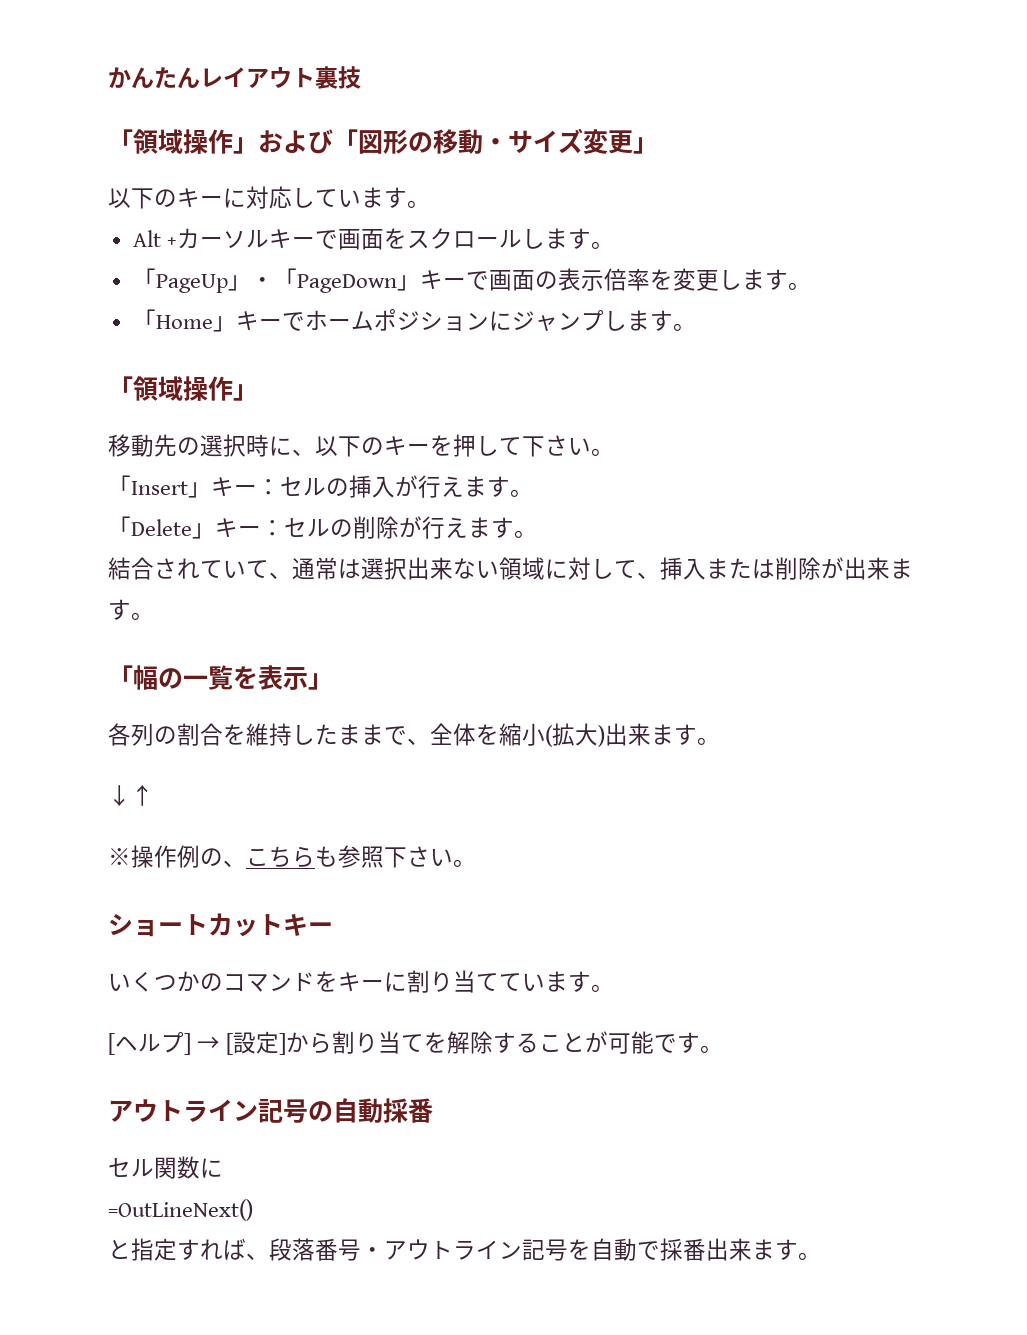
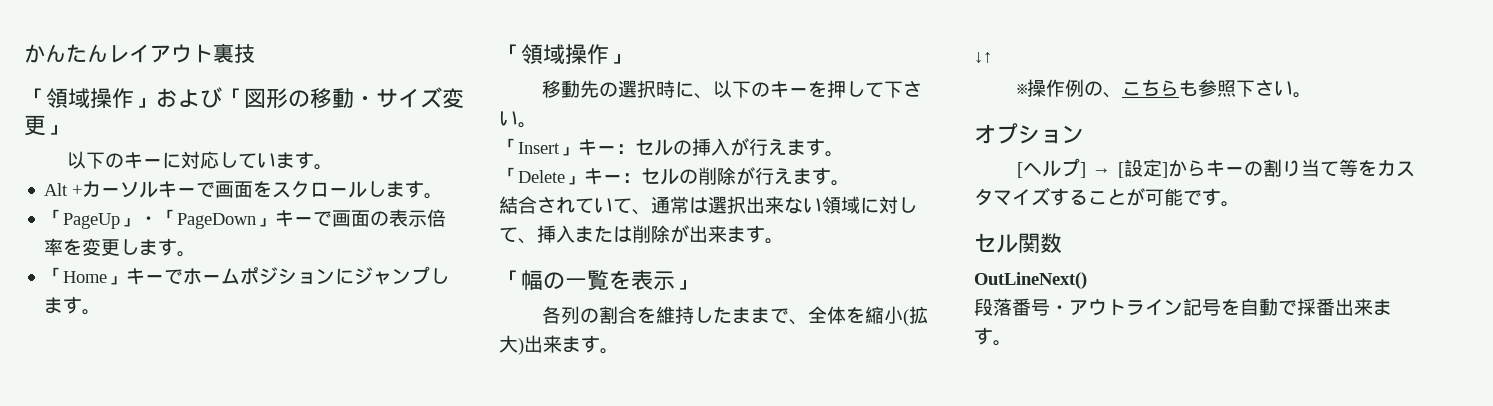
[108,913,333,937] [108,970,614,993] ショートカットキー // いくつかのコマンドをキーに割り当てています。 -> [974,123,1084,144] オプション
[332,1031,494,1054] 割り当てを解除 -> [1206,159,1415,177] [974,187,1050,206] キーの割り当て等をカスタマイズ
[108,1098,433,1123] [108,1156,223,1179] [108,1199,253,1221] [108,1238,269,1261] アウトライン記号の自動採番 // セル関数に // =OutLineNext() // と指定すれば、 -> [974,233,1062,254] [974,272,1087,289] セル関数 // OutLineNext() //

